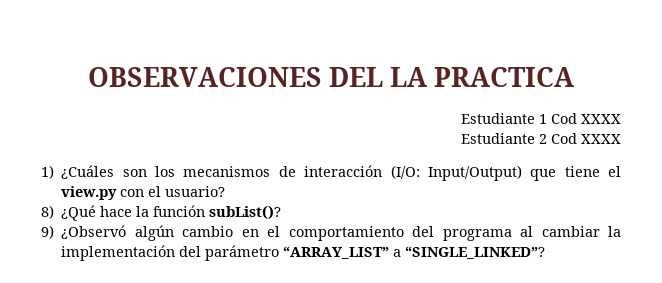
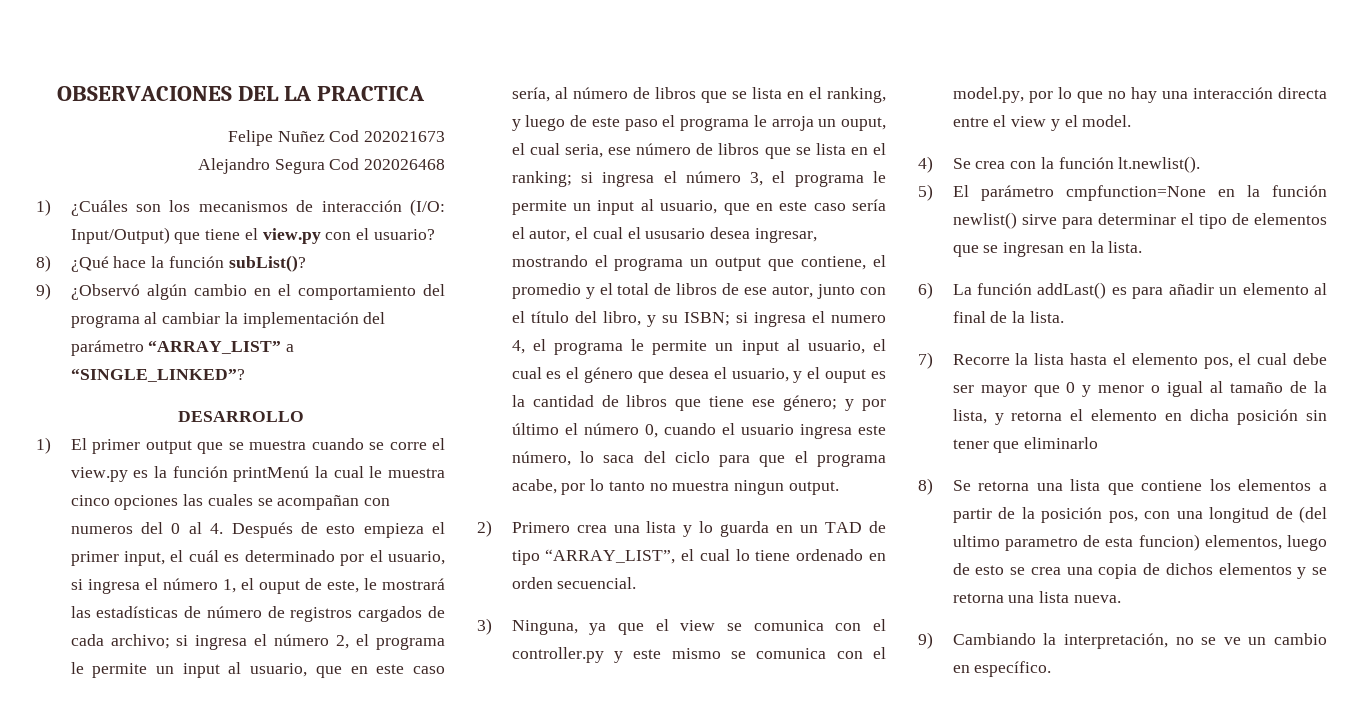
[461,113,621,124] [461,133,621,144] Estudiante 1 Cod XXXX // Estudiante 2 Cod XXXX -> [227,130,445,146] [197,158,445,174] Felipe Nuñez Cod 202021673 // Alejandro Segura Cod 202026468
(546, 252) none -> [177,411,304,422] [36,437,445,454] [70,466,445,482] [70,494,390,510] [70,522,446,538] [70,550,445,566] [70,578,445,594] [70,606,445,622] [70,634,445,650] [70,662,445,678] [511,87,886,103] [511,115,886,131] [511,143,886,159] [511,171,886,187] [511,199,886,215] [511,227,817,243] [511,255,886,271] [511,283,886,299] [511,311,886,327] [511,339,886,355] [511,367,886,383] [511,395,886,411] [511,423,886,439] [511,451,886,467] [511,479,839,495] [477,520,886,537] [511,549,886,565] [511,577,637,589] [477,618,886,635] [511,647,886,663] [952,87,1327,103] [952,115,1132,131] [918,156,1201,173] [918,184,1327,201] [952,212,1327,229] [952,241,1143,257] [918,282,1327,299] [952,311,1064,323] [918,352,1327,369] [952,381,1327,397] [952,409,1327,425] [952,437,1099,453] [918,478,1327,495] [952,506,1327,523] [952,534,1327,551] [952,563,1327,579] [952,591,1121,603] [918,632,1327,649] [952,661,1052,677] // DESARROLLO // 1) El primer output que se muestra cuando se corre el view.py es la función printMenú la cual le muestra cinco opciones las cuales se acompañan con numeros del 0 al 4. Después de esto empieza el primer input, el cuál es determinado por el usuario, si ingresa el número 1, el ouput de este, le mostrará las estadísticas de número de registros cargados de cada archivo; si ingresa el número 2, el programa le permite un input al usuario, que en este caso sería, al número de libros que se lista en el ranking, y luego de este paso el programa le arroja un ouput, el cual seria, ese número de libros que se lista en el ranking; si ingresa el número 3, el programa le permite un input al usuario, que en este caso sería el autor, el cual el ususario desea ingresar, mostrando el programa un output que contiene, el promedio y el total de libros de ese autor, junto con el título del libro, y su ISBN; si ingresa el numero 4, el programa le permite un input al usuario, el cual es el género que desea el usuario, y el ouput es la cantidad de libros que tiene ese género; y por último el número 0, cuando el usuario ingresa este número, lo saca del ciclo para que el programa acabe, por lo tanto no muestra ningun output. // 2) Primero crea una lista y lo guarda en un TAD de tipo “ARRAY_LIST”, el cual lo tiene ordenado en orden secuencial. // 3) Ninguna, ya que el view se comunica con el controller.py y este mismo se comunica con el model.py, por lo que no hay una interacción directa entre el view y el model. // 4) Se crea con la función lt.newlist(). // 5) El parámetro cmpfunction=None en la función newlist() sirve para determinar el tipo de elementos que se ingresan en la lista. // 6) La función addLast() es para añadir un elemento al final de la lista. // 7) Recorre la lista hasta el elemento pos, el cual debe ser mayor que 0 y menor o igual al tamaño de la lista, y retorna el elemento en dicha posición sin tener que eliminarlo // 8) Se retorna una lista que contiene los elementos a partir de la posición pos, con una longitud de (del ultimo parametro de esta funcion) elementos, luego de esto se crea una copia de dichos elementos y se retorna una lista nueva. // 9) Cambiando la interpretación, no se ve un cambio en específico.

